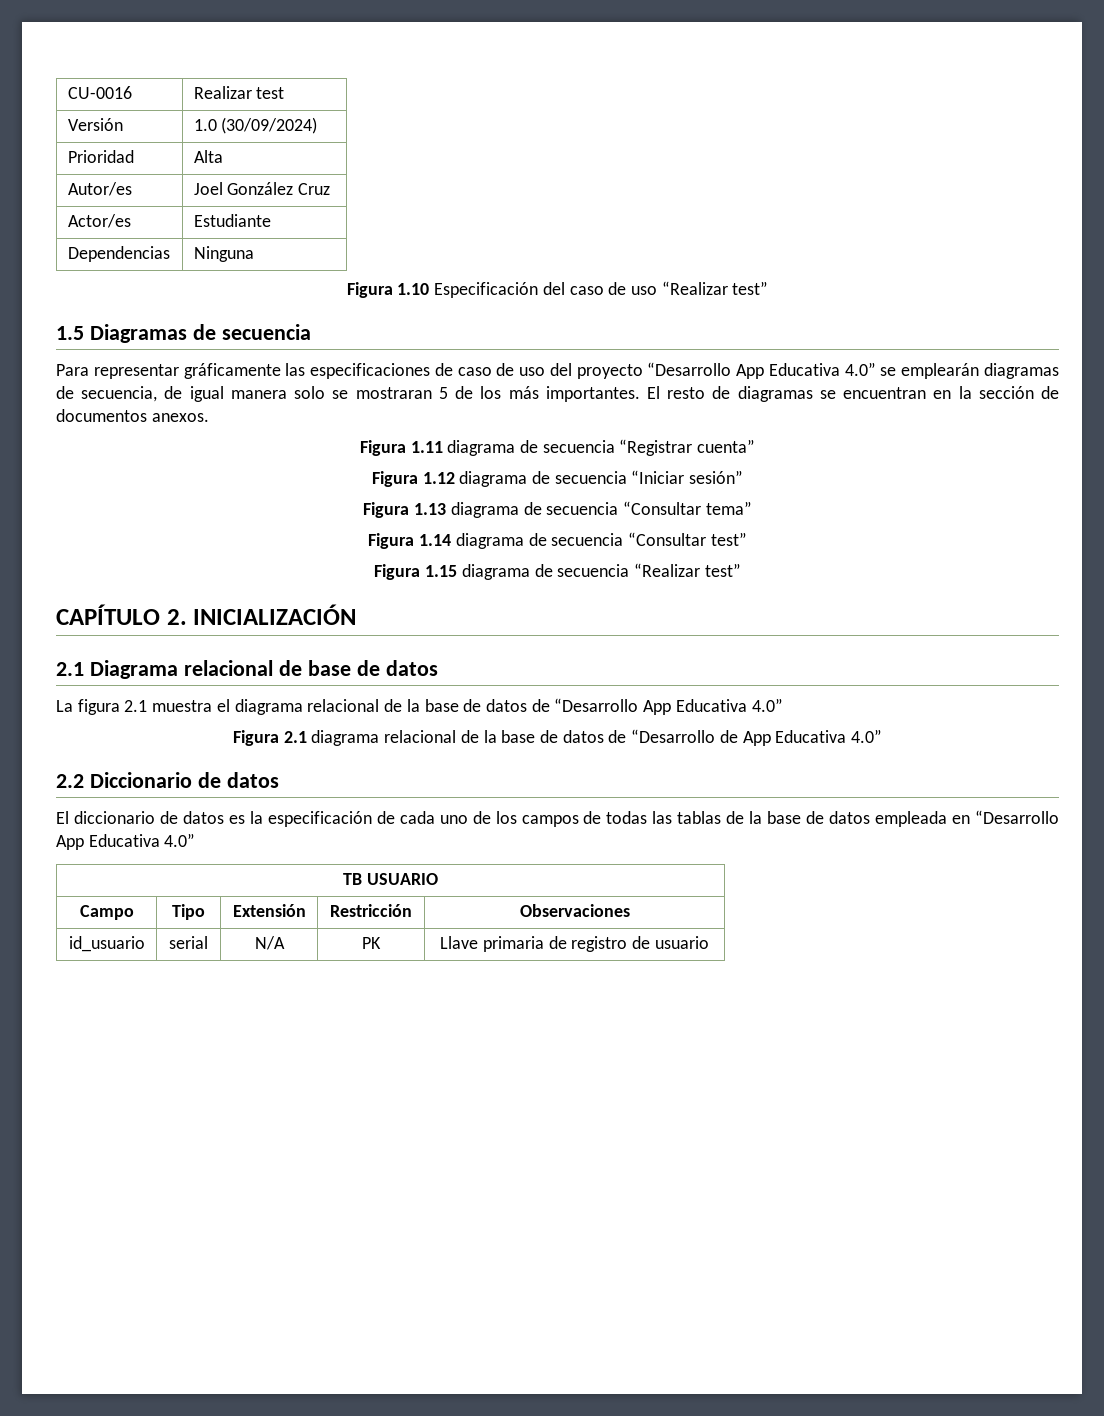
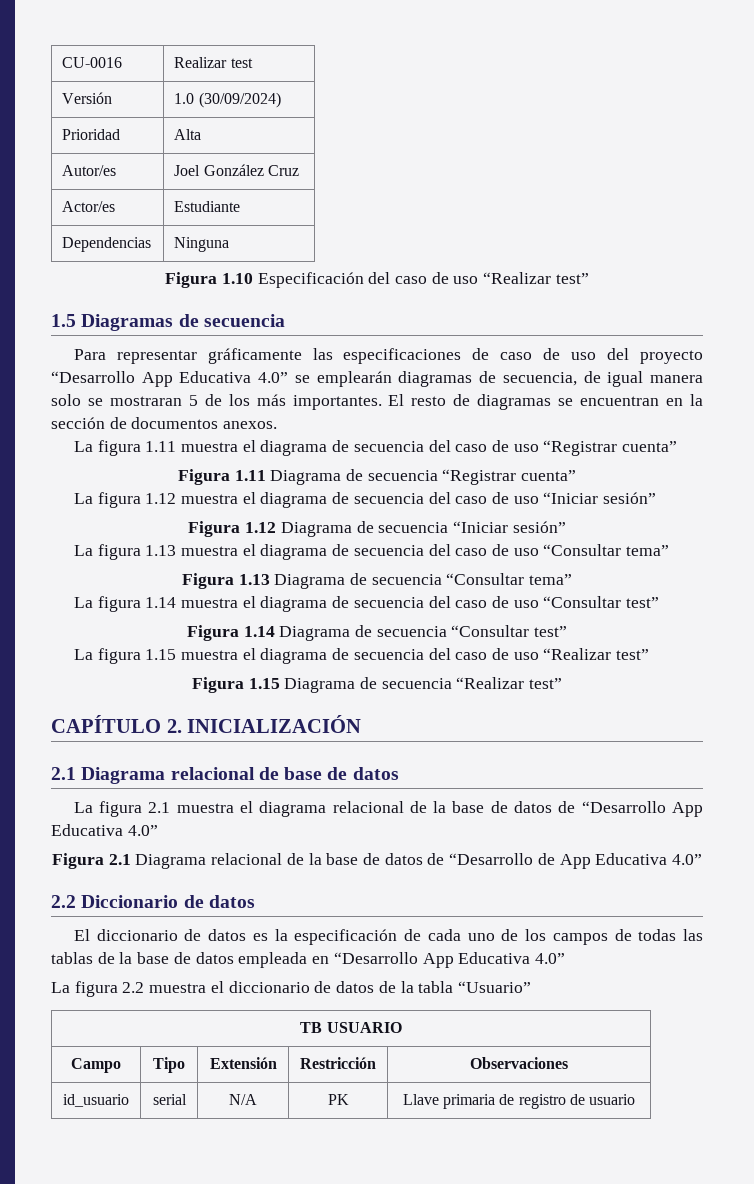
(209, 417) none -> [73,440,678,456] // La figura 1.11 muestra el diagrama de secuencia del caso de uso “Registrar cuenta”
[447,440,516,456] diagrama -> [270,470,342,485] Diagrama
(756, 446) none -> [73,492,657,508] // La figura 1.12 muestra el diagrama de secuencia del caso de uso “Iniciar sesión”
[459,471,528,487] diagrama -> [280,522,352,537] Diagrama
(744, 477) none -> [73,544,670,560] // La figura 1.13 muestra el diagrama de secuencia del caso de uso “Consultar tema”
[450,502,519,518] diagrama -> [274,574,346,589] Diagrama
(752, 508) none -> [73,596,660,612] // La figura 1.14 muestra el diagrama de secuencia del caso de uso “Consultar test”
[455,533,524,549] diagrama -> [279,626,351,641] Diagrama
(747, 539) none -> [73,648,650,664] // La figura 1.15 muestra el diagrama de secuencia del caso de uso “Realizar test”
[461,564,530,580] diagrama -> [284,678,356,693] Diagrama
[311,730,380,746] diagrama -> [135,854,207,869] Diagrama
(196, 840) none -> [51,981,531,997] // La figura 2.2 muestra el diccionario de datos de la tabla “Usuario”

